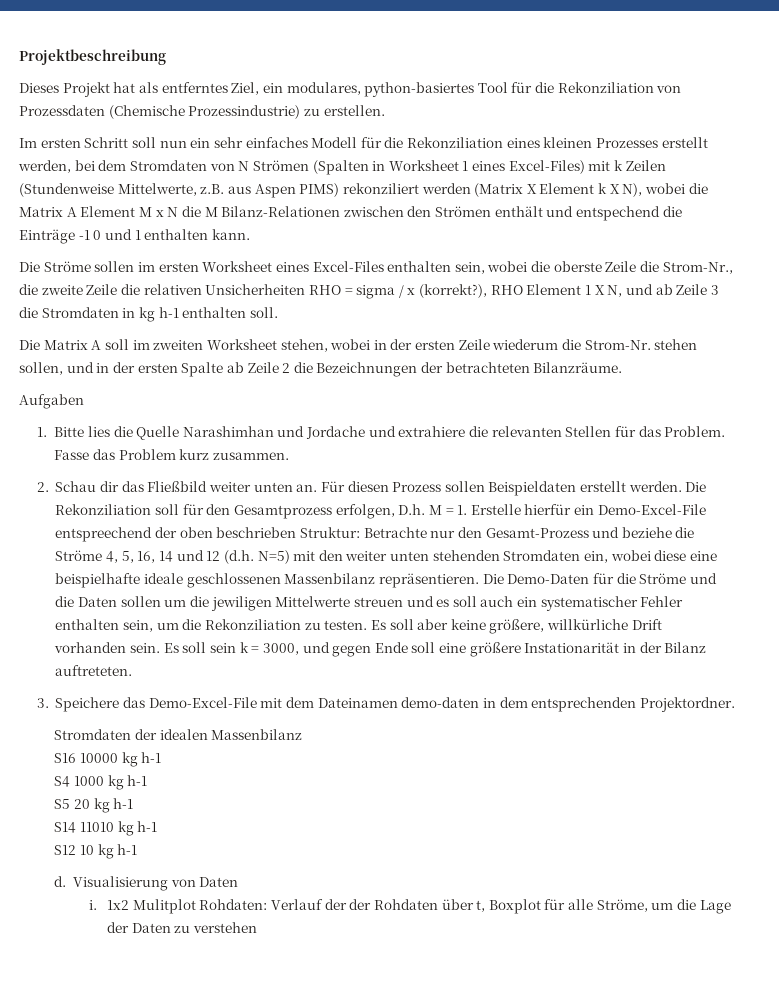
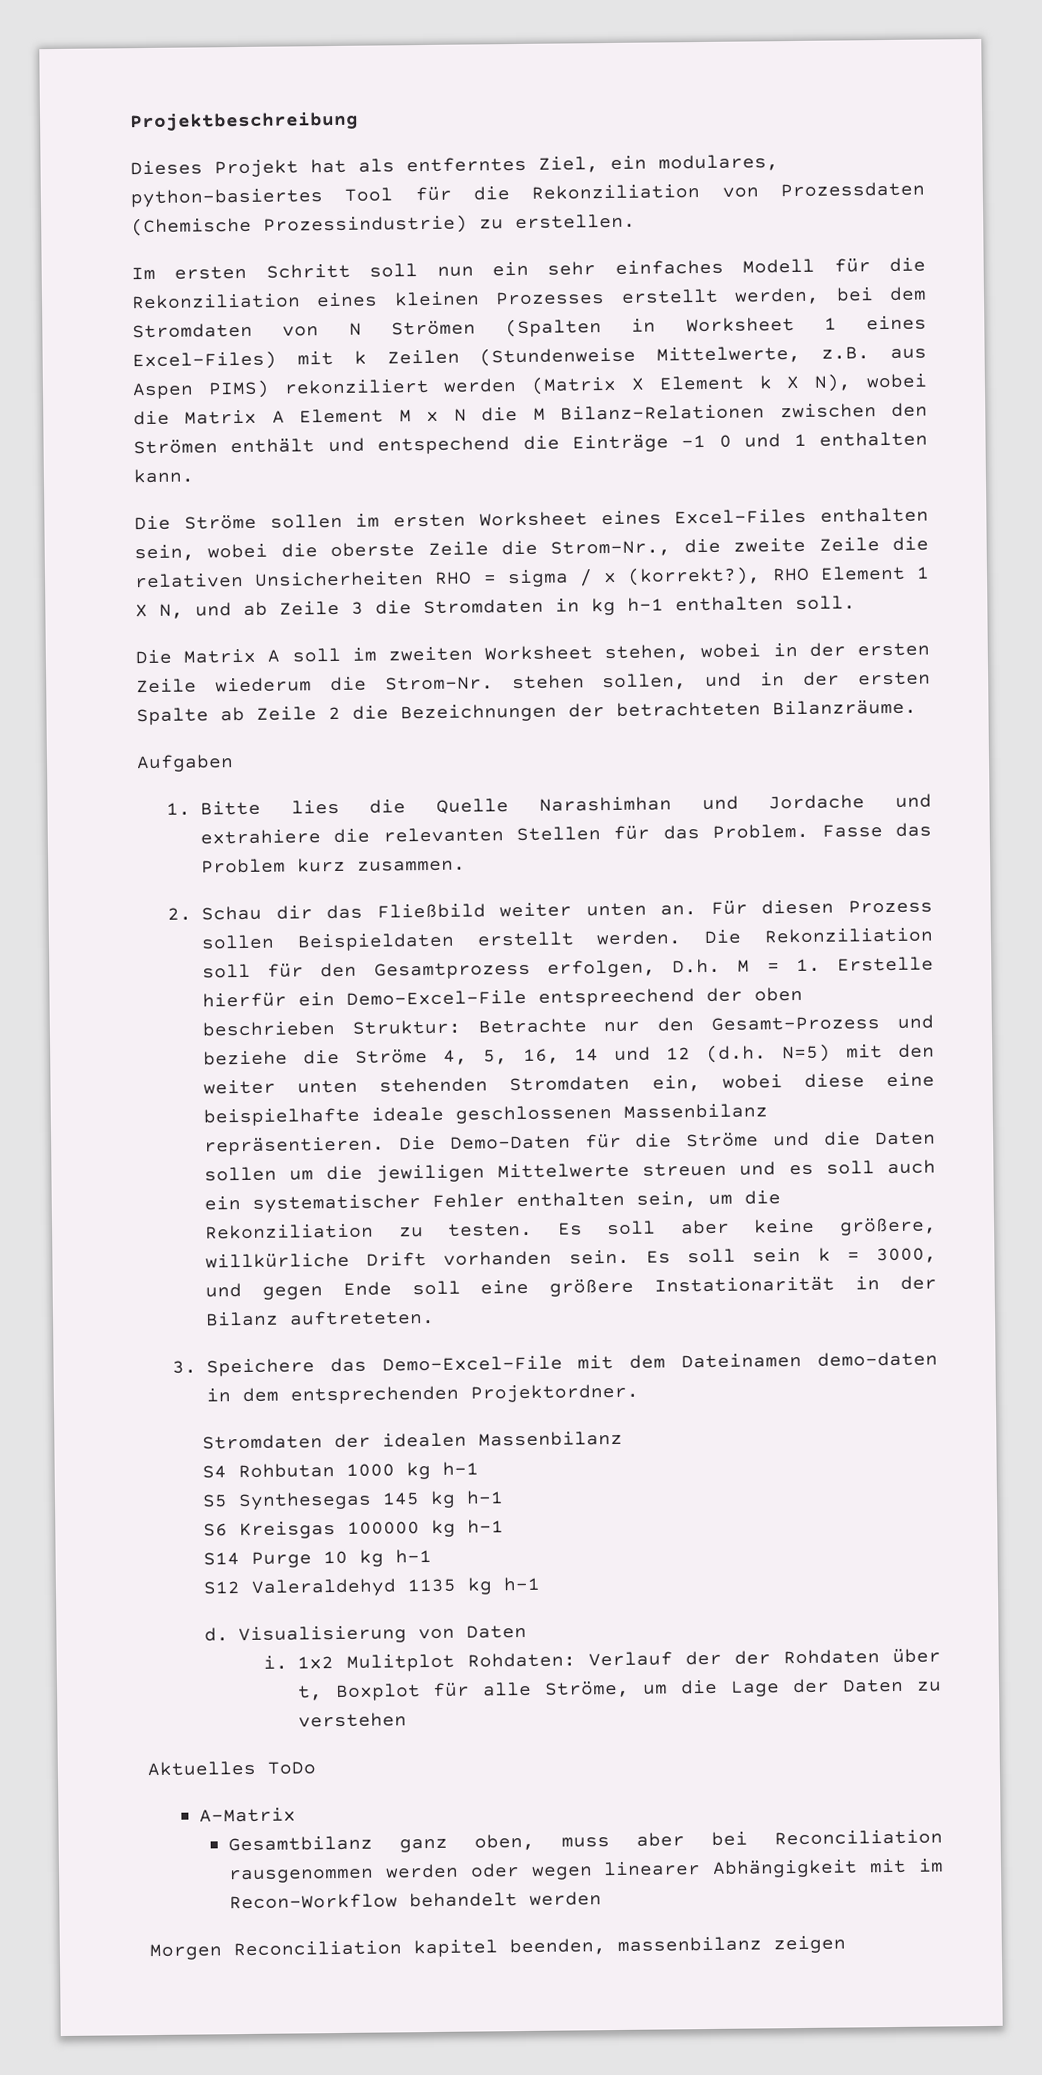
[54,752,162,767] // S16 10000 kg h-1 -> (624, 1438) none
(71, 781) none -> [238,1463,336,1479] Rohbutan
[73,799,90,809] 20 -> [238,1490,505,1511] [203,1521,421,1540] Synthesegas 145 kg h-1 // S6 Kreisgas 100000
[79,822,114,832] 11010 -> [251,1550,349,1568] Purge 10
[79,845,94,855] 10 -> [251,1578,457,1597] Valeraldehyd 1135
(257, 927) none -> [147,1760,316,1777] [198,1807,296,1823] [227,1829,943,1853] [227,1858,945,1884] [228,1891,602,1910] [149,1935,846,1961] // Aktuelles ToDo // A-Matrix // Gesamtbilanz ganz oben, muss aber bei Reconciliation rausgenommen werden oder wegen linearer Abhängigkeit mit im Recon-Workflow behandelt werden // Morgen Reconciliation kapitel beenden, massenbilanz zeigen

